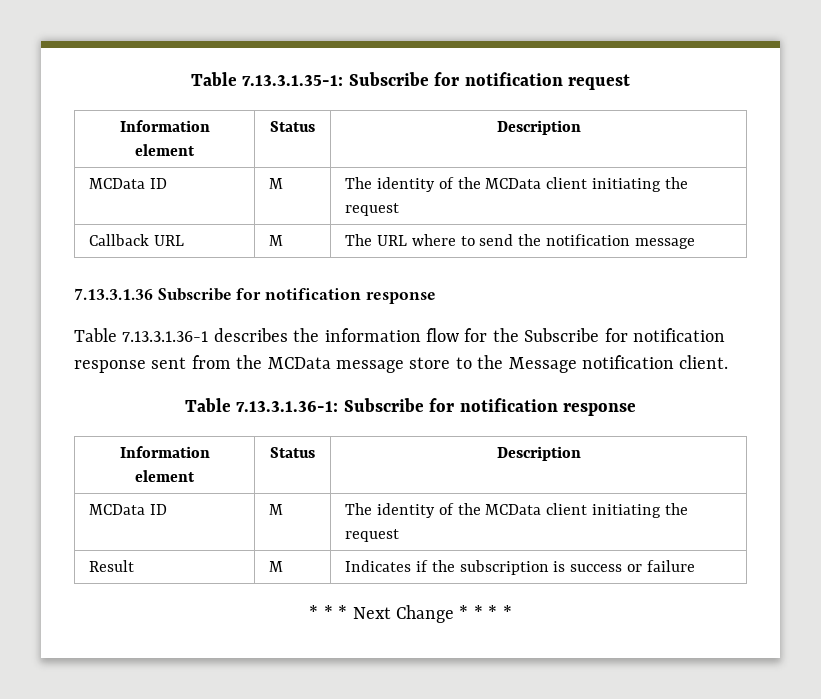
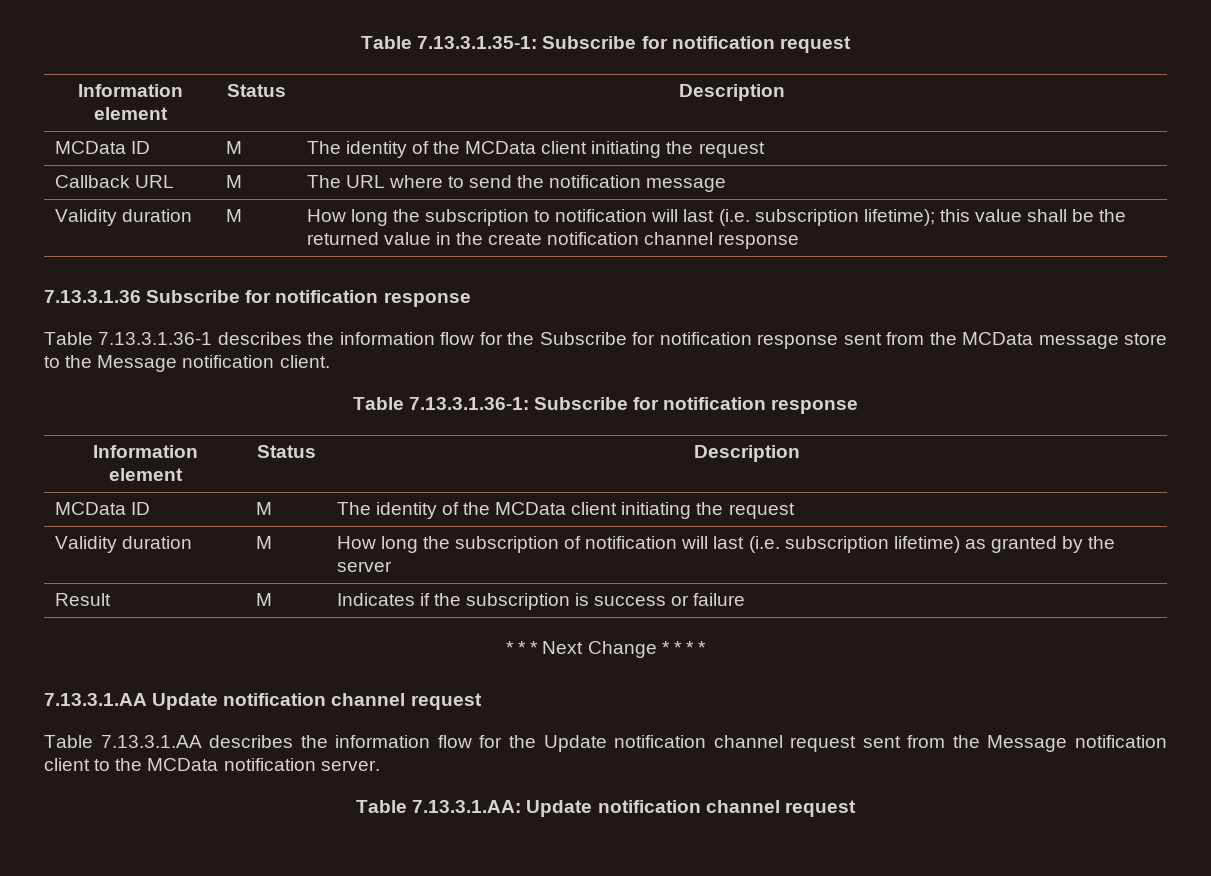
(696, 243) none -> [54,209,192,226] [225,209,242,222] [306,209,1127,226] [306,232,800,249] // Validity duration | M | How long the subscription to notification will last (i.e. subscription lifetime); this value shall be the returned value in the create notification channel response
(400, 535) none -> [54,536,192,553] [255,536,272,549] [336,536,1116,553] [336,561,392,572] // Validity duration | M | How long the subscription of notification will last (i.e. subscription lifetime) as granted by the server
(512, 612) none -> [44,693,482,710] [44,735,1167,752] [44,758,380,771] [356,800,856,817] // 7.13.3.1.AA Update notification channel request // Table 7.13.3.1.AA describes the information flow for the Update notification channel request sent from the Message notification client to the MCData notification server. // Table 7.13.3.1.AA: Update notification channel request

